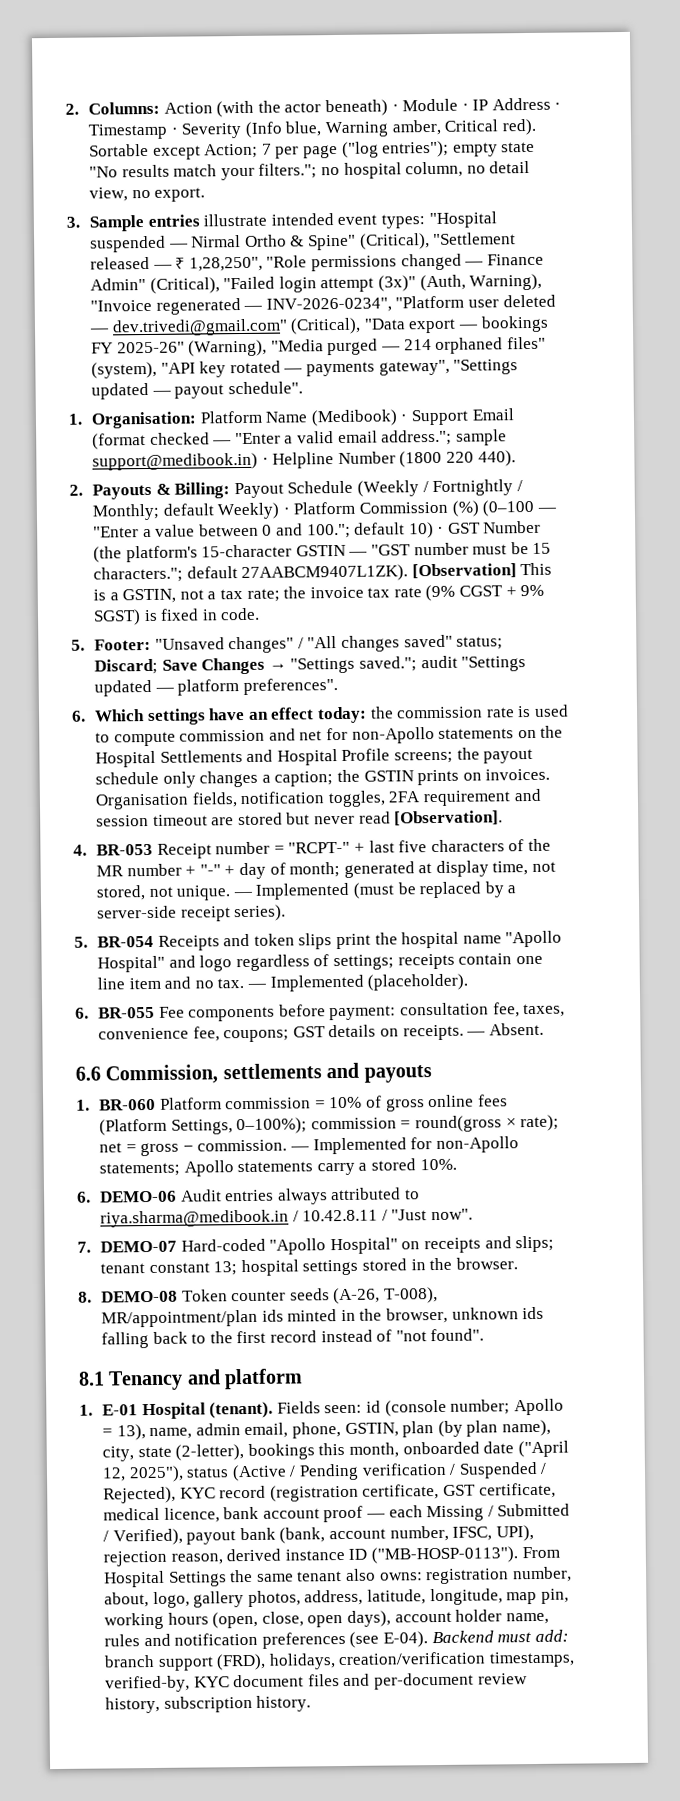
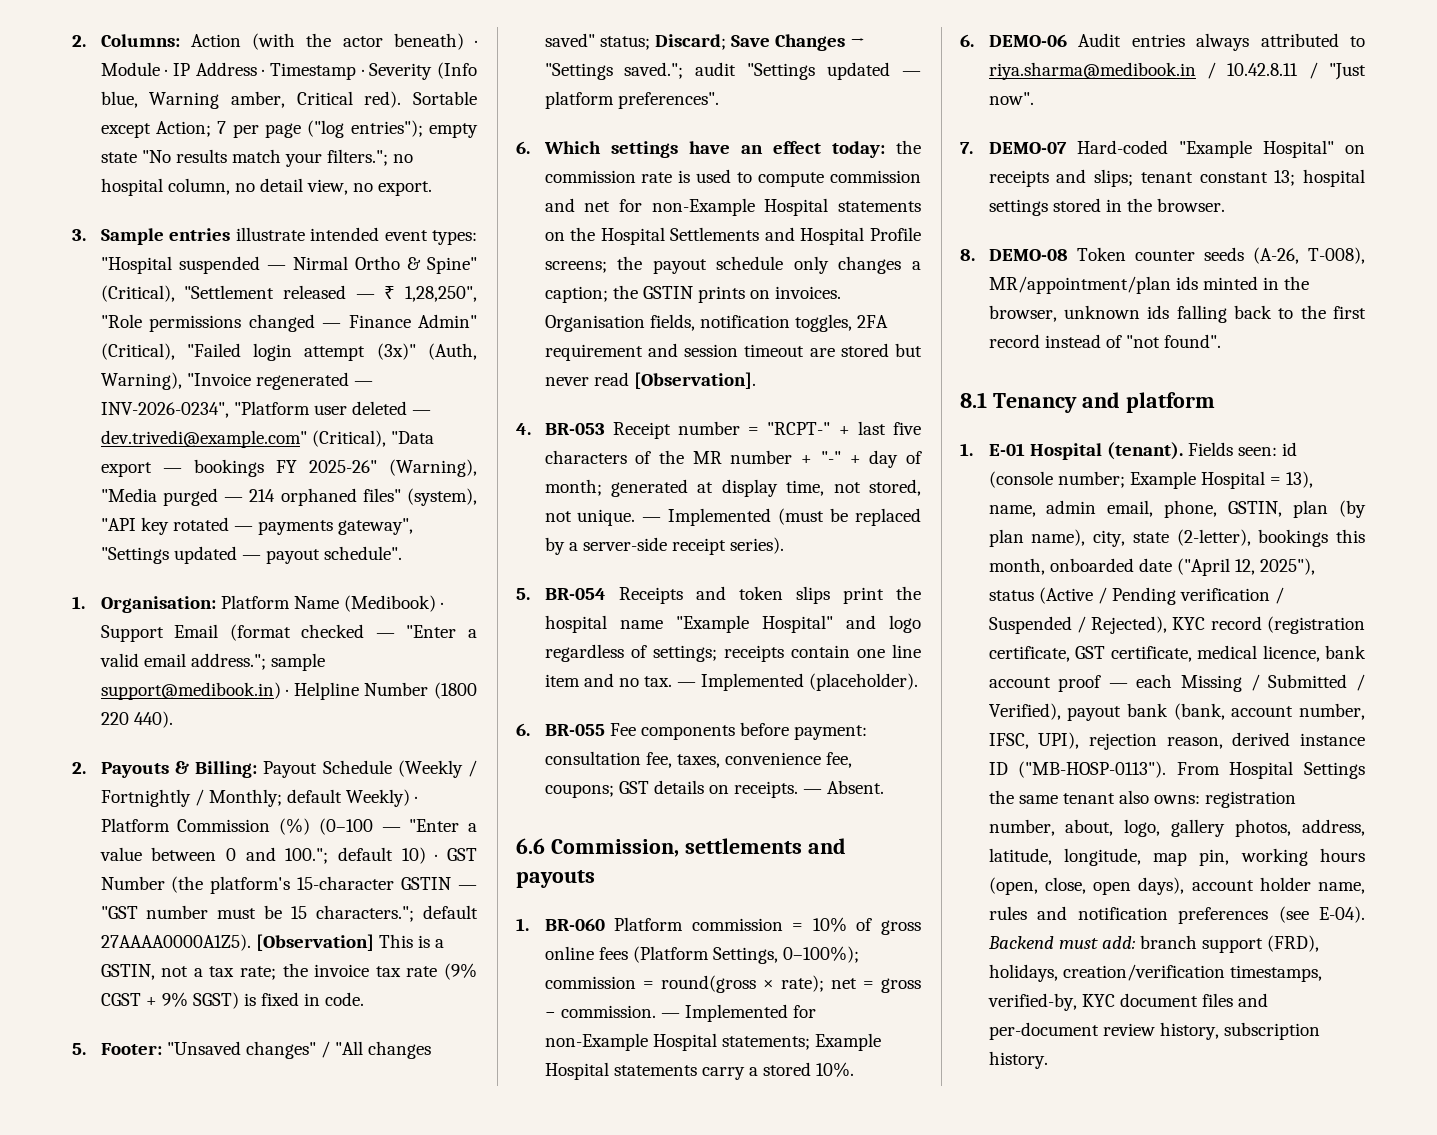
[111,318,288,337] dev.trivedi@gmail.com" -> [100,430,307,448] dev.trivedi@example.com"
[241,564,409,583] 27AABCM9407L1ZK). -> [100,934,251,951] 27AAAA0000A1Z5).
[351,727,435,744] non-Apollo -> [651,198,829,216] non-Example Hospital
[505,930,563,948] "Apollo -> [675,615,749,633] "Example
[435,1136,519,1154] [98,1160,234,1177] non-Apollo statements; Apollo -> [544,1033,881,1051] [544,1062,609,1080] non-Example Hospital statements; Example Hospital
[269,1238,327,1255] "Apollo -> [1178,140,1252,158] "Example
[513,1398,564,1416] Apollo -> [1129,471,1265,489] Example Hospital

